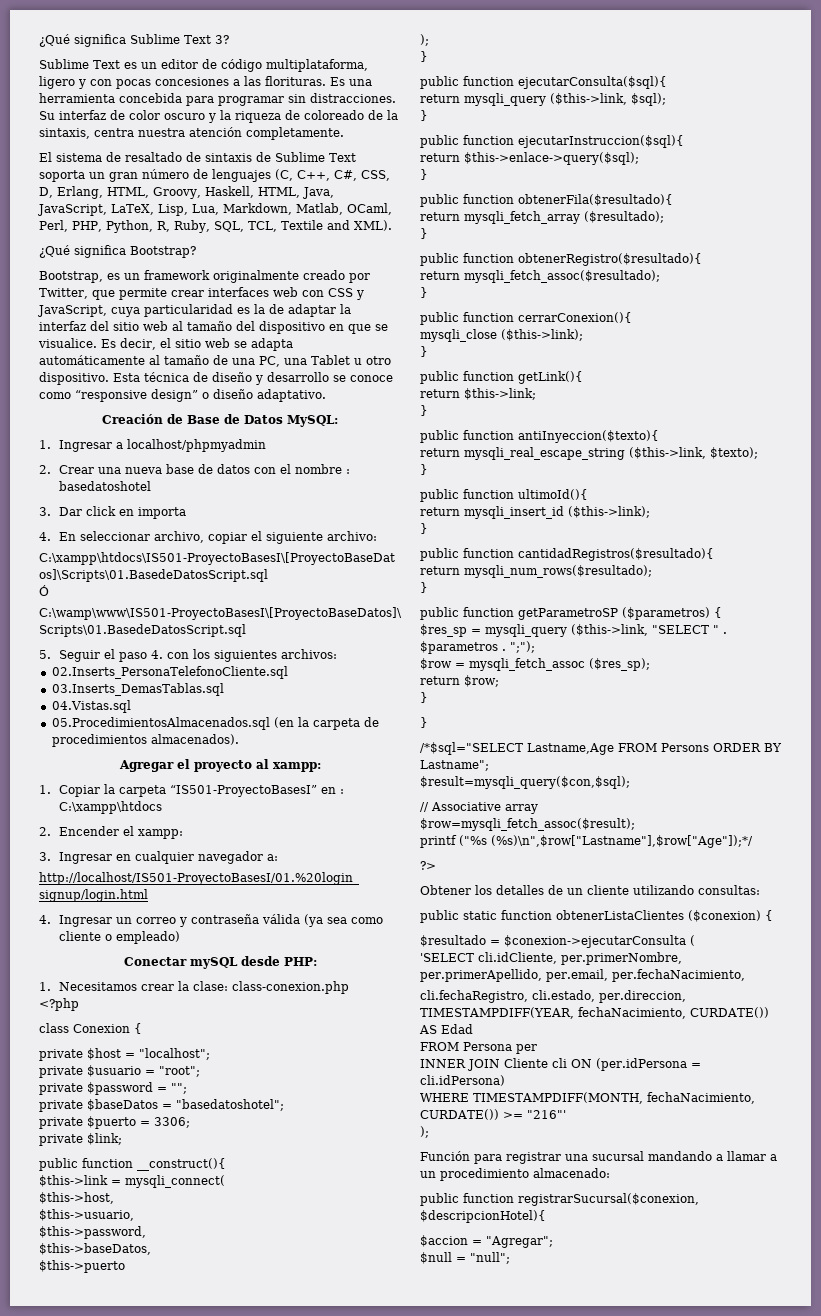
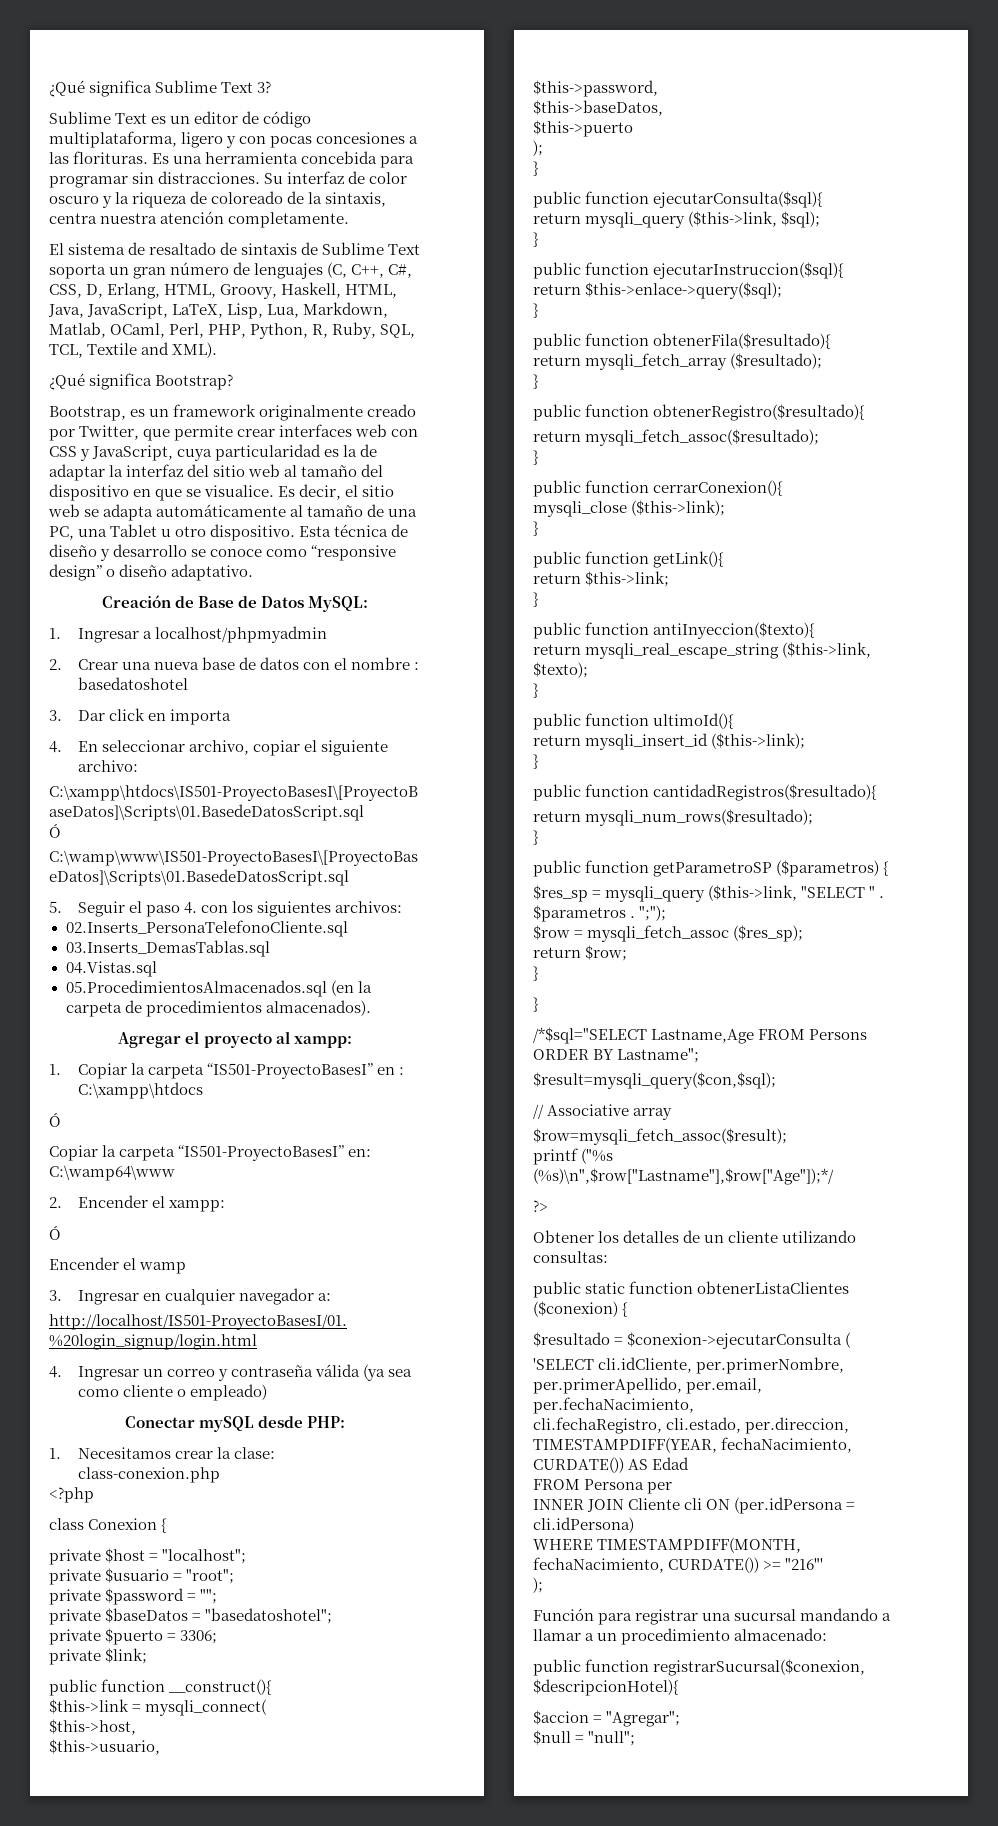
(162, 807) none -> [49,1113,61,1127] [49,1145,372,1161] [49,1165,175,1181] // Ó // Copiar la carpeta “IS501-ProyectoBasesI” en: C:\wamp64\www
(183, 834) none -> [49,1226,61,1240] [49,1257,187,1274] // Ó // Encender el wamp

